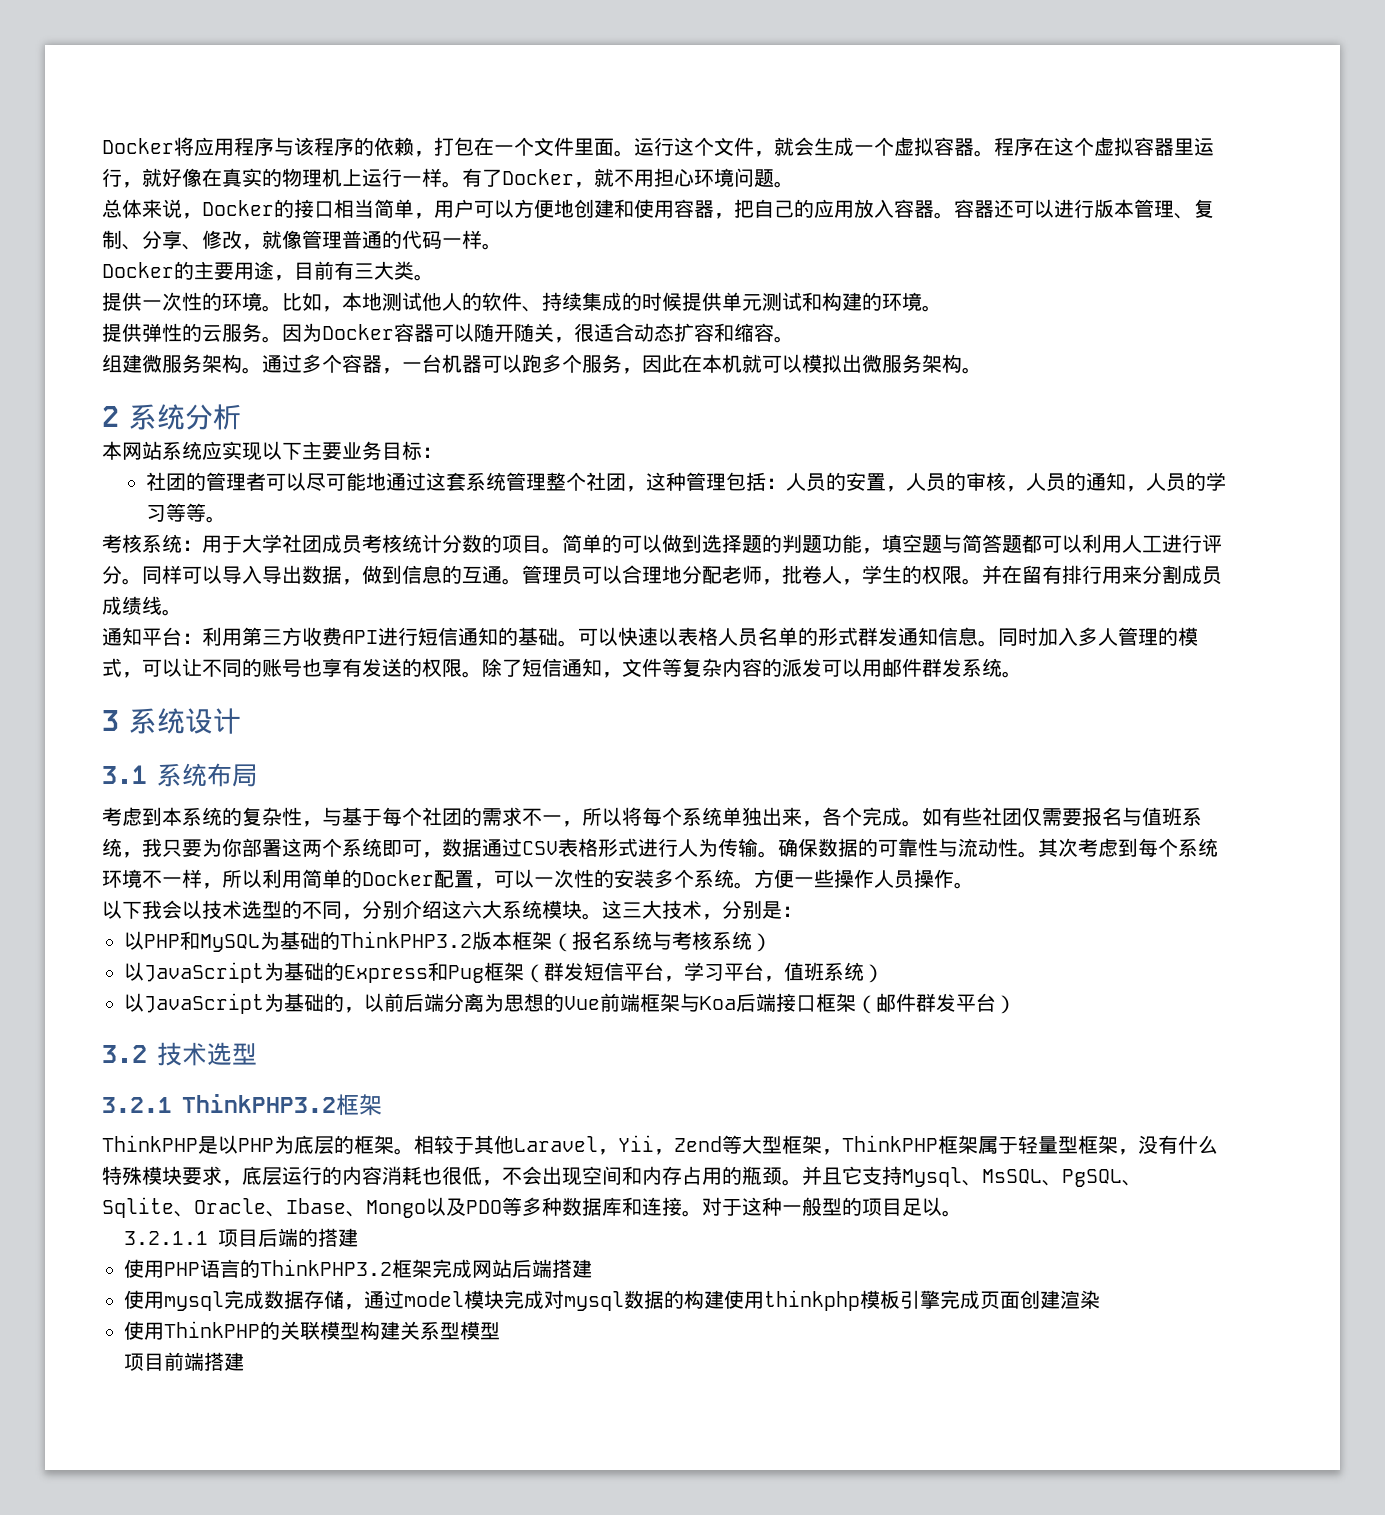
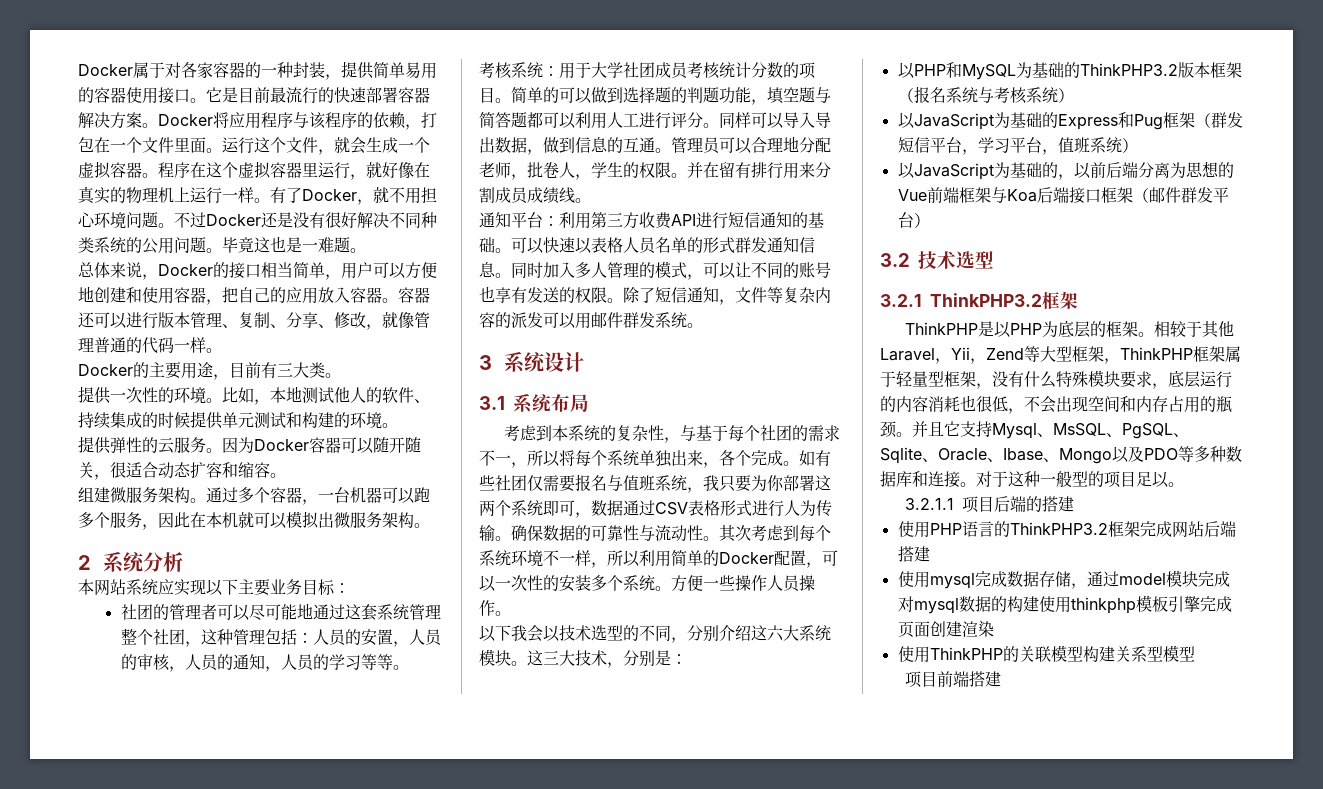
[102,138,174,154] Docker -> [78,61,437,80] [78,87,430,104] [78,112,213,129] Docker属于对各家容器的一种封装，提供简单易用的容器使用接口。它是目前最流行的快速部署容器解决方案。Docker
(794, 184) none -> [174,212,437,228] [78,236,366,254] 不过Docker还是没有很好解决不同种类系统的公用问题。毕竟这也是一难题。

